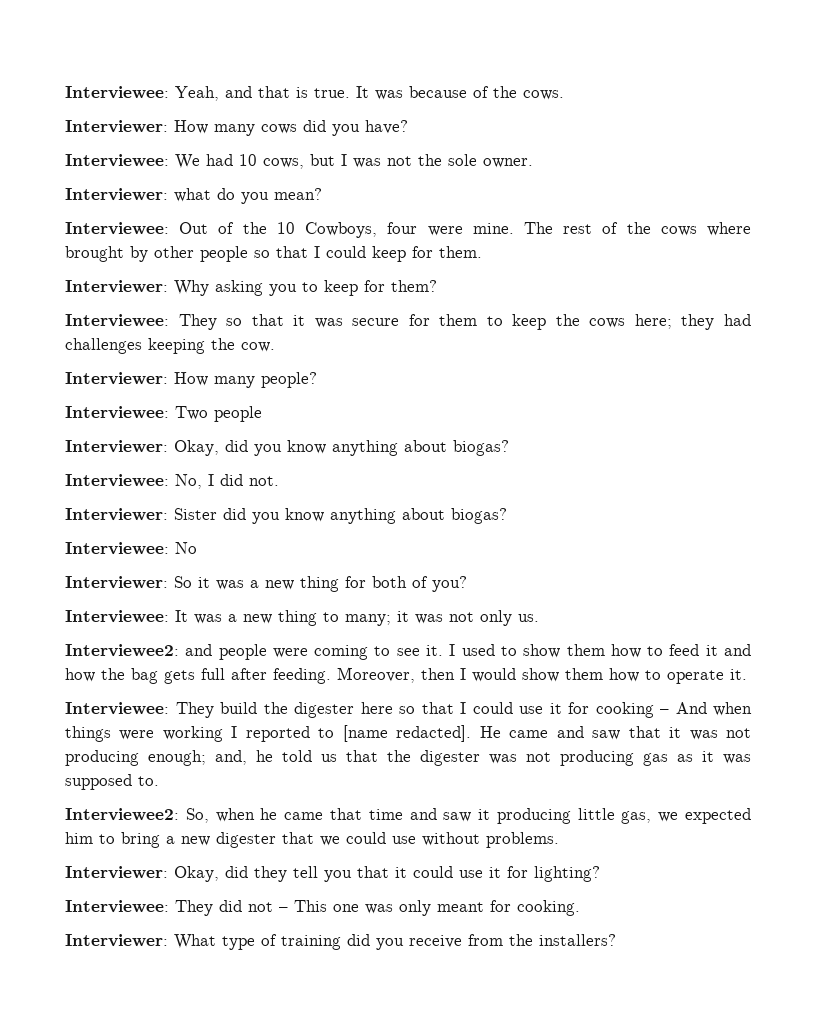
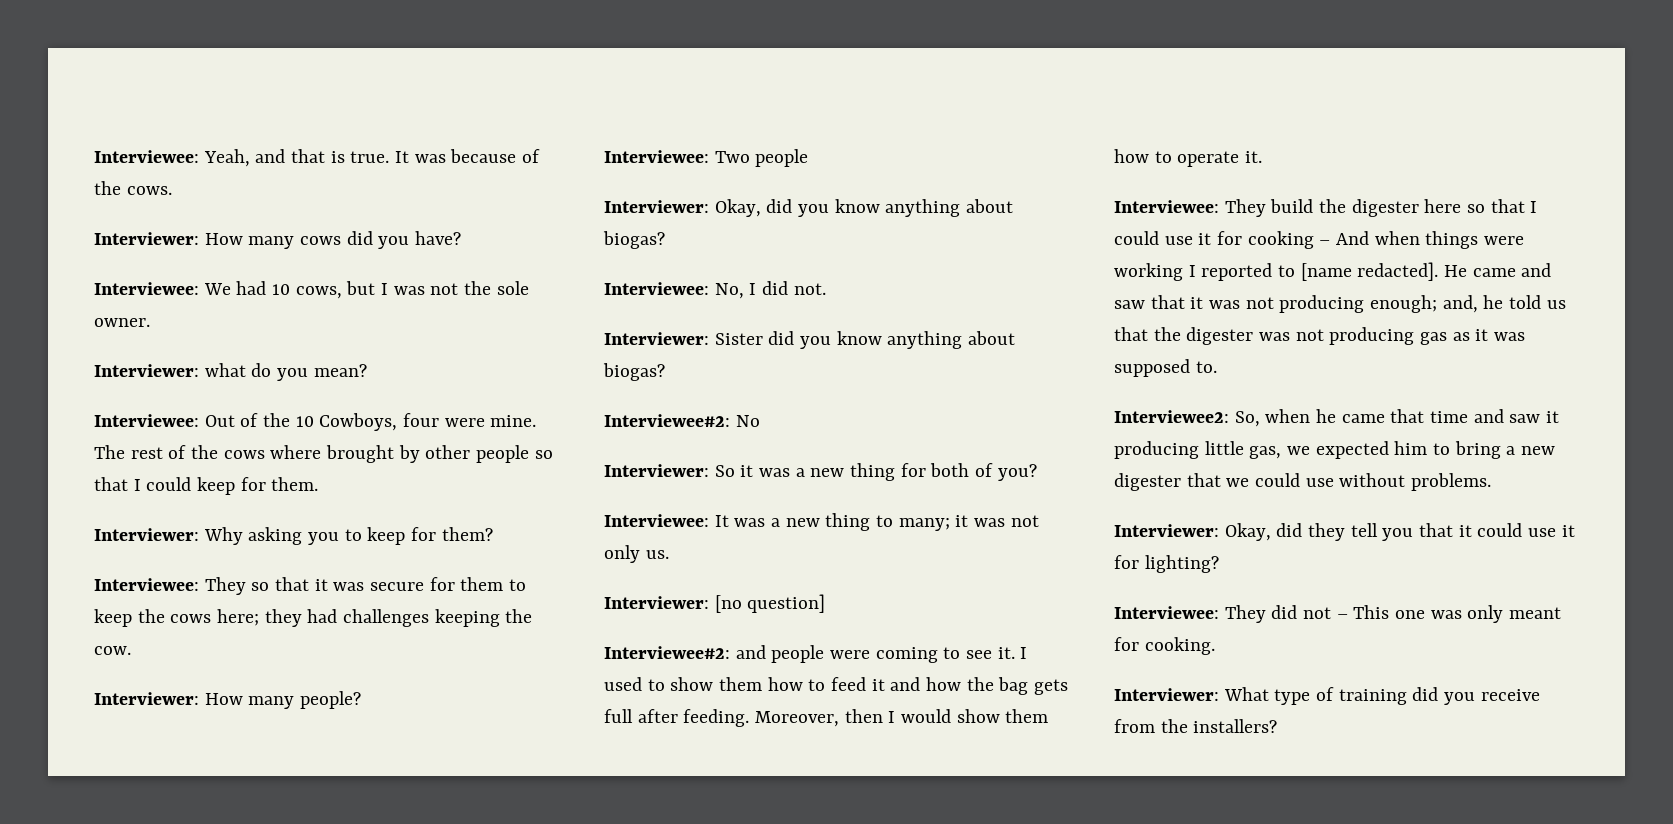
[65,542,169,555] Interviewee: -> [604,414,730,427] Interviewee#2:
[65,644,179,657] Interviewee2: -> [604,594,826,613] [604,646,730,659] Interviewer: [no question] // Interviewee#2:

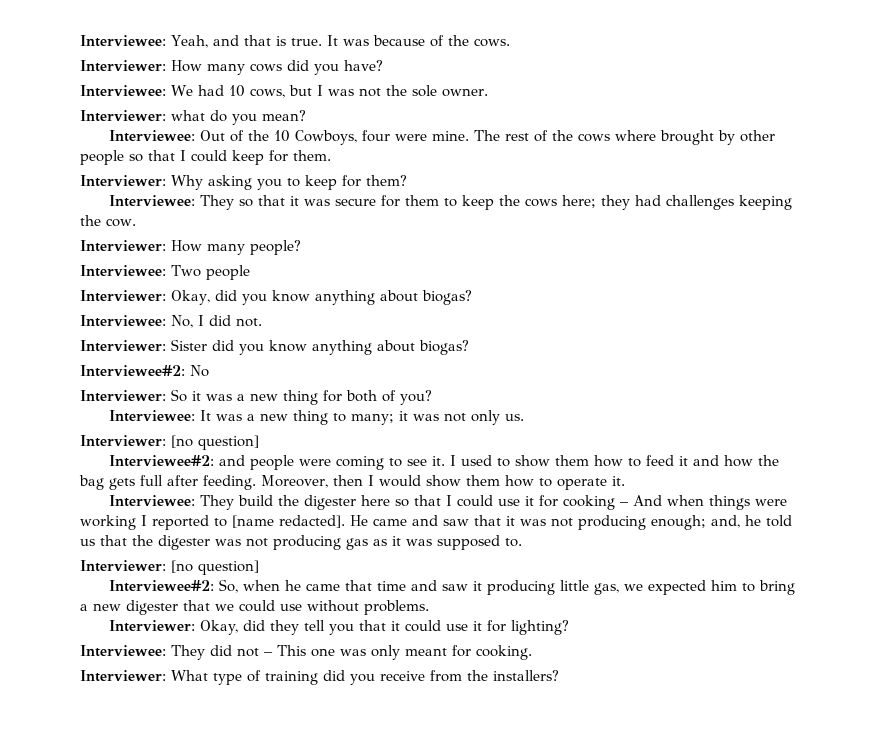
[1114,410,1229,423] Interviewee2: -> [80,560,259,575] [108,580,214,592] Interviewer: [no question] // Interviewee#2:

